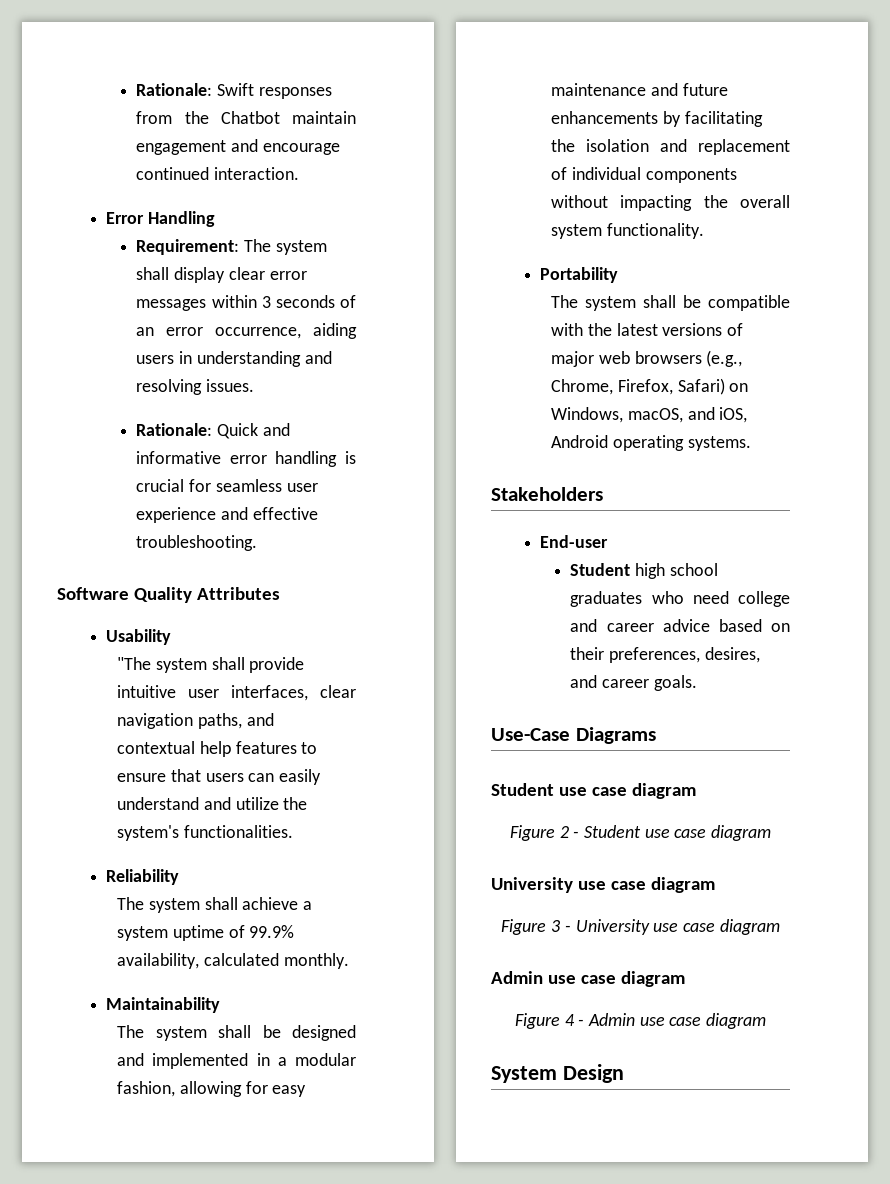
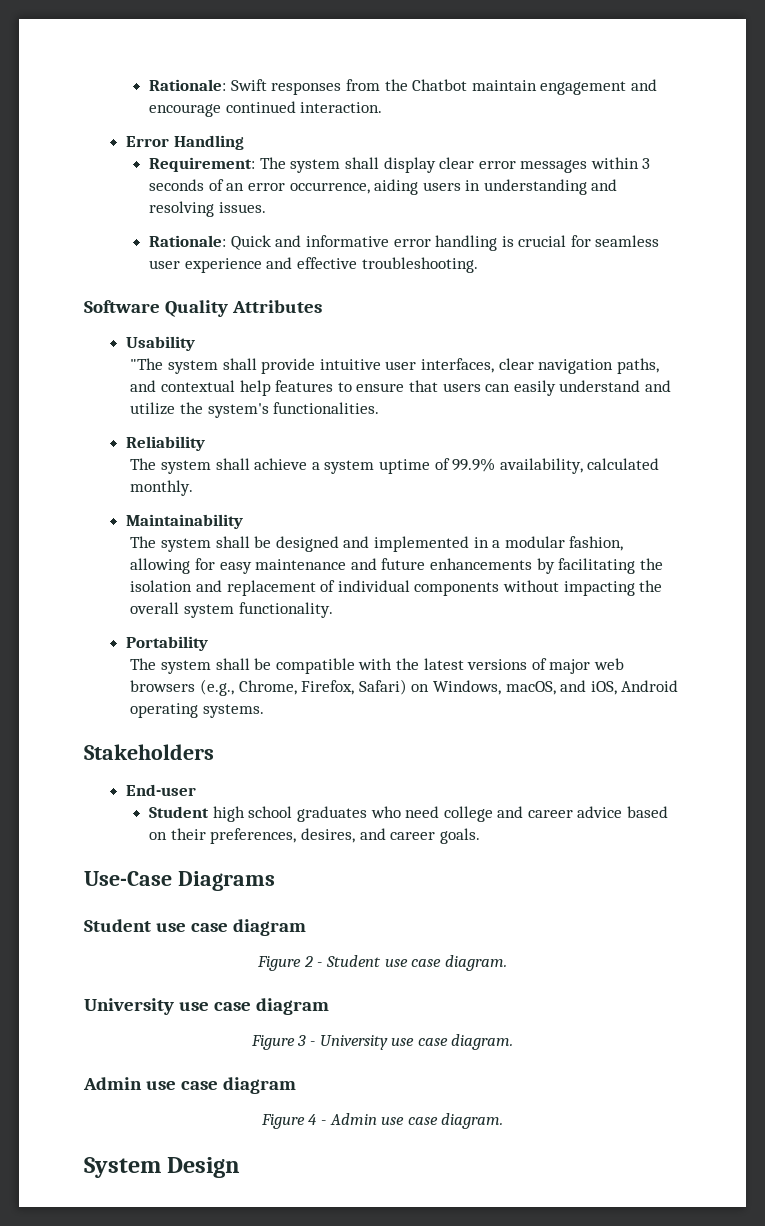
[711,825,772,841] diagram -> [444,955,507,971] diagram.
[719,919,780,935] diagram -> [451,1034,514,1050] diagram.
[706,1013,767,1029] diagram -> [441,1113,504,1129] diagram.

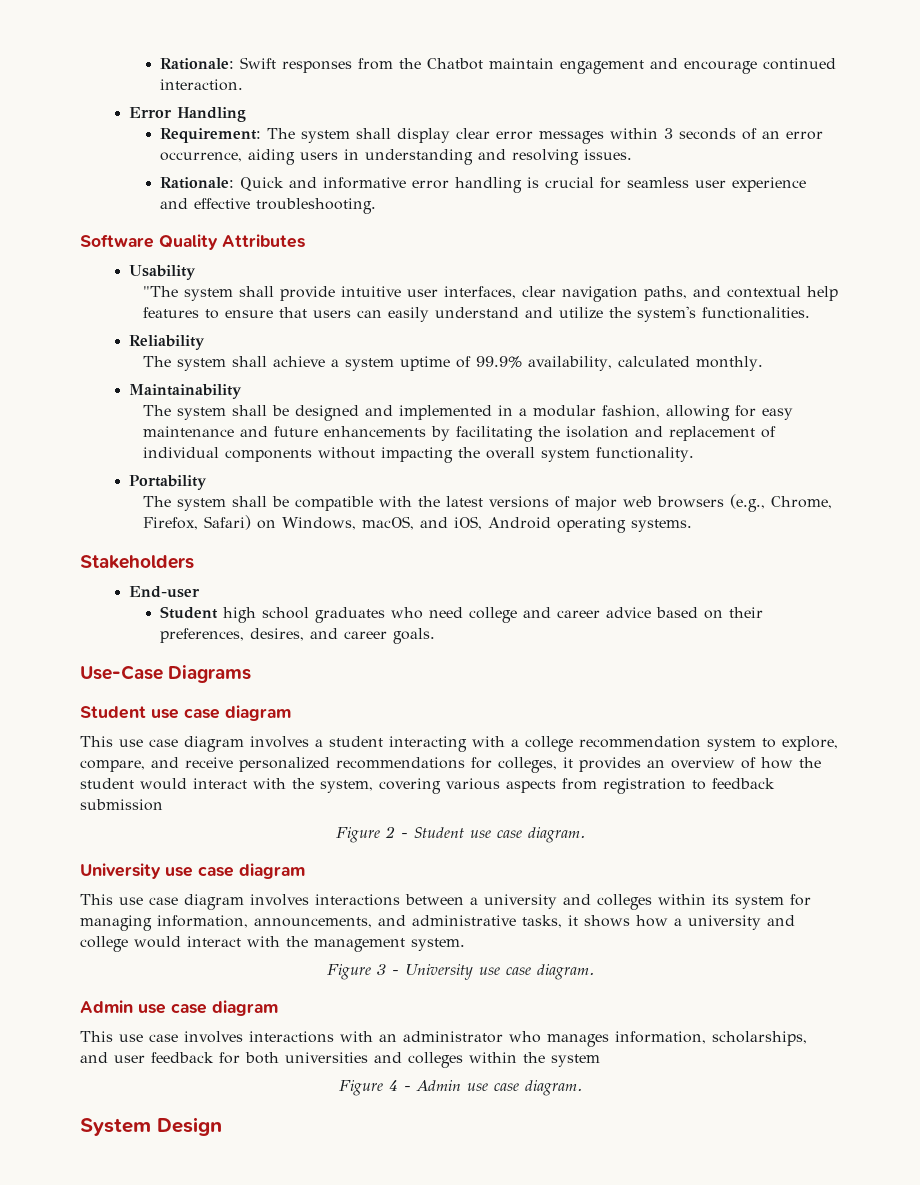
(307, 927) none -> [80,736,838,752] [80,757,821,773] [80,778,775,794] [80,799,163,811] // This use case diagram involves a student interacting with a college recommendation system to explore, compare, and receive personalized recommendations for colleges, it provides an overview of how the student would interact with the system, covering various aspects from registration to feedback submission
(330, 1006) none -> [80,894,811,910] [80,915,795,931] [80,936,465,952] // This use case diagram involves interactions between a university and colleges within its system for managing information, announcements, and administrative tasks, it shows how a university and college would interact with the management system.
(297, 1085) none -> [80,1031,807,1047] [80,1052,600,1068] // This use case involves interactions with an administrator who manages information, scholarships, and user feedback for both universities and colleges within the system

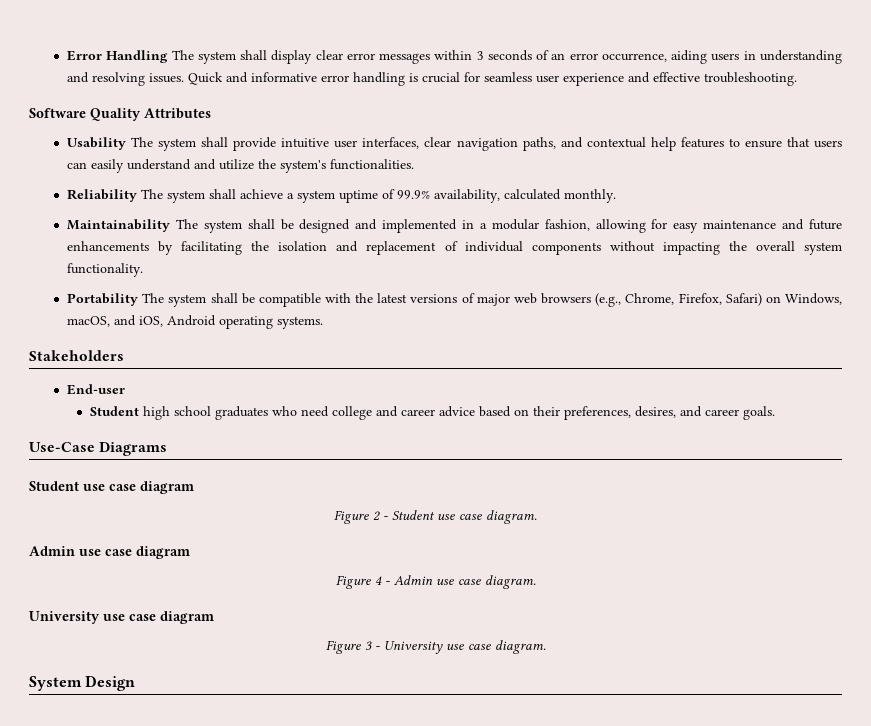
[160,57,837,74] [160,79,244,91] Rationale: Swift responses from the Chatbot maintain engagement and encourage continued interaction. // -> (67, 55) none
[160,128,262,143] // Requirement: -> (169, 56) none
[160,177,235,189] // Rationale: -> (185, 78) none
[142,286,178,297] // "The -> [131,137,154,147] The
(205, 342) // -> (138, 195) none
(242, 391) // -> (171, 225) none
(207, 482) // -> (139, 299) none
[80,736,838,752] [80,757,821,773] [80,778,775,794] [80,799,163,811] // This use case diagram involves a student interacting with a college recommendation system to explore, compare, and receive personalized recommendations for colleges, it provides an overview of how the student would interact with the system, covering various aspects from registration to feedback submission -> (194, 487) none
[80,863,305,879] [80,894,811,910] [80,915,795,931] [80,936,465,952] University use case diagram // This use case diagram involves interactions between a university and colleges within its system for managing information, announcements, and administrative tasks, it shows how a university and college would interact with the management system. -> [29,546,190,559] [335,575,536,589] [29,611,214,624] Admin use case diagram // Figure 4 - Admin use case diagram. // University use case diagram
[80,1000,278,1016] [80,1031,807,1047] [80,1052,600,1068] [338,1080,582,1096] // Admin use case diagram // This use case involves interactions with an administrator who manages information, scholarships, and user feedback for both universities and colleges within the system // Figure 4 - Admin use case diagram. -> (546, 647) none

